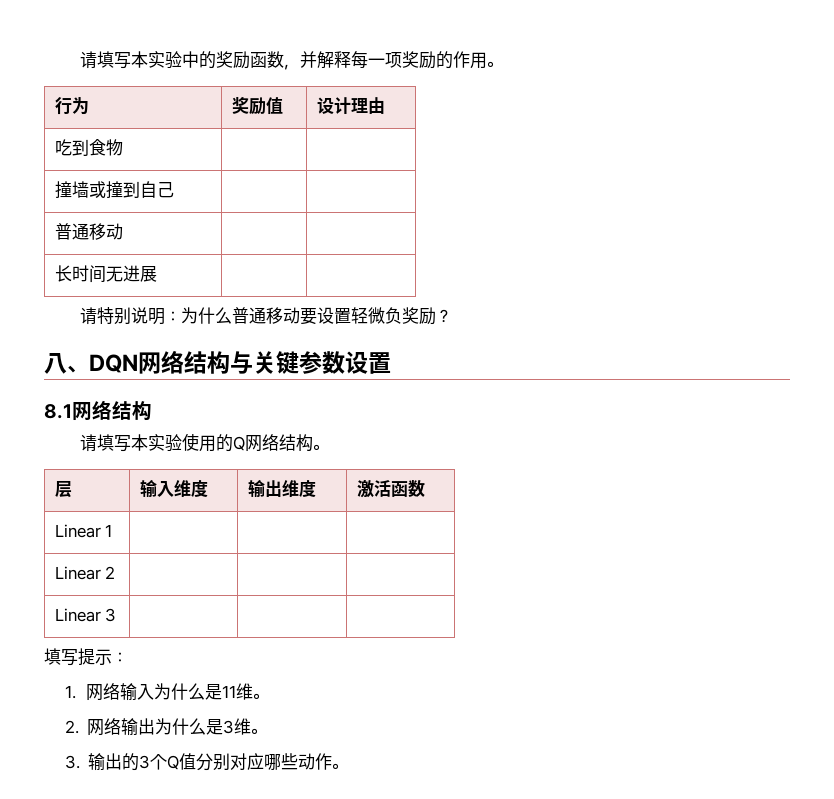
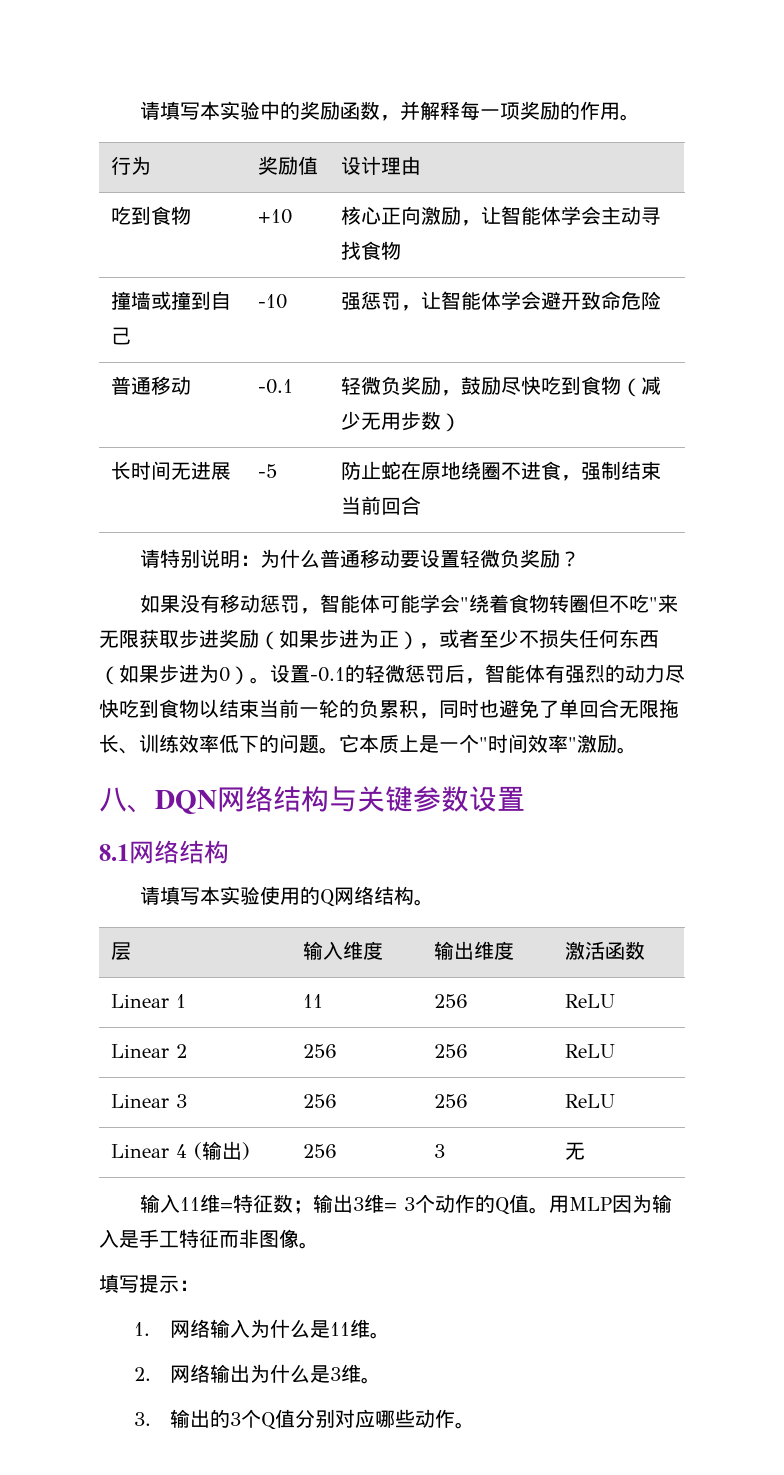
[54,181,174,199] [54,223,123,240] [54,265,157,283] | // 撞墙或撞到自己 | | // 普通移动 | | // 长时间无进展 | | -> [257,209,292,224] [340,206,661,226] [340,241,401,260] [110,291,231,310] [110,327,131,345] [257,294,287,309] [340,291,661,311] [110,376,191,395] [257,379,293,394] [340,376,661,397] [340,411,461,432] [110,461,231,480] [257,464,277,478] [340,461,661,481] [340,496,421,515] +10 | 核心正向激励，让智能体学会主动寻找食物 // 撞墙或撞到自己 | -10 | 强惩罚，让智能体学会避开致命危险 // 普通移动 | -0.1 | 轻微负奖励，鼓励尽快吃到食物（减少无用步数） // 长时间无进展 | -5 | 防止蛇在原地绕圈不进食，强制结束当前回合
(453, 316) none -> [140,594,679,614] [99,629,659,650] [99,664,685,685] [99,699,679,719] [99,734,637,754] // 如果没有移动惩罚，智能体可能学会"绕着食物转圈但不吃"来无限获取步进奖励（如果步进为正），或者至少不损失任何东西（如果步进为0）。设置-0.1的轻微惩罚后，智能体有强烈的动力尽快吃到食物以结束当前一轮的负累积，同时也避免了单回合无限拖长、训练效率低下的问题。它本质上是一个"时间效率"激励。
(113, 530) | | -> [302,994,323,1008] [433,994,468,1008] [564,994,615,1008] 11 | 256 | ReLU
(116, 572) | | -> [302,1044,337,1058] [433,1044,468,1058] [564,1044,615,1058] 256 | 256 | ReLU
(117, 615) | | -> [302,1094,337,1108] [433,1094,468,1108] [564,1094,615,1108] [110,1141,250,1160] [302,1144,337,1158] [433,1144,445,1158] [564,1142,585,1160] [140,1194,673,1215] [99,1229,319,1249] 256 | 256 | ReLU // Linear 4 (输出) | 256 | 3 | 无 // 输入11维=特征数；输出3维= 3个动作的Q值。用MLP因为输入是手工特征而非图像。

